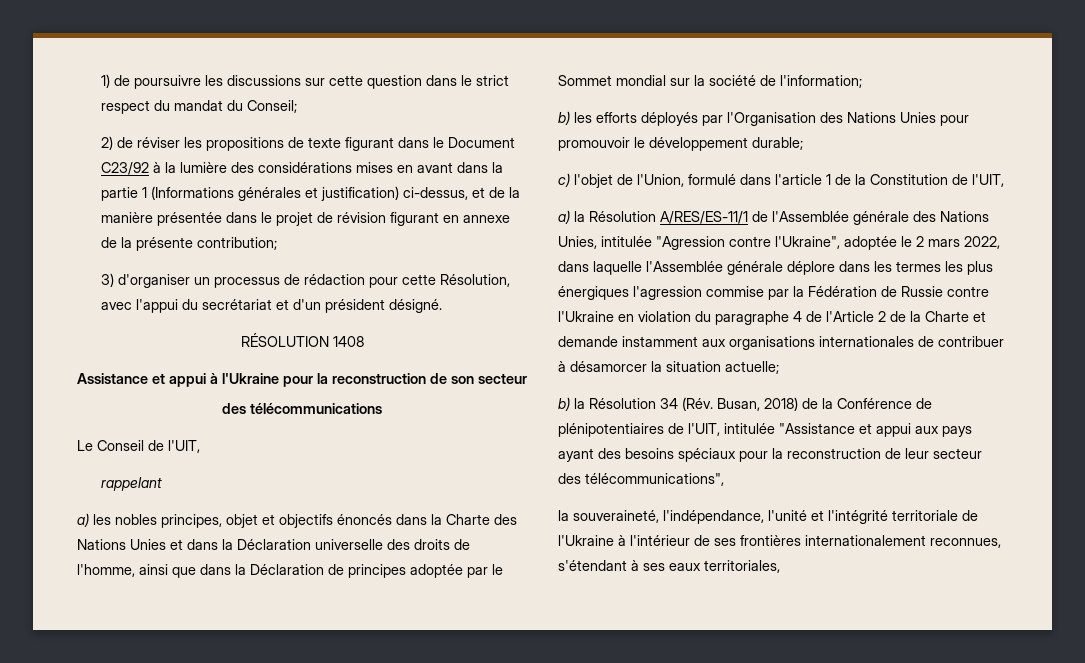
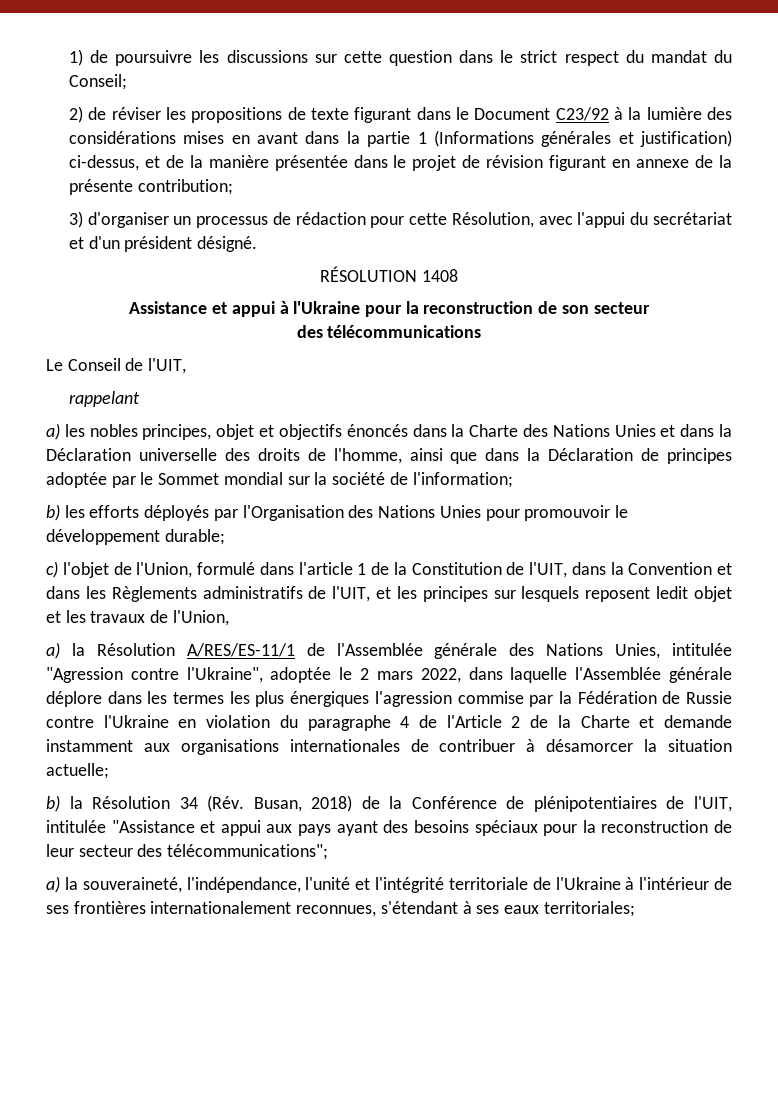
(1004, 180) none -> [571,562,732,575] [46,586,732,602] [46,610,229,626] dans la Convention et dans les Règlements administratifs de l'UIT, et les principes sur lesquels reposent ledit objet et les travaux de l'Union,
[585,473,724,486] télécommunications", // -> [167,844,329,860] [46,876,60,893] télécommunications"; // a)
[704,560,780,573] territoriales, -> [543,901,635,917] territoriales;

